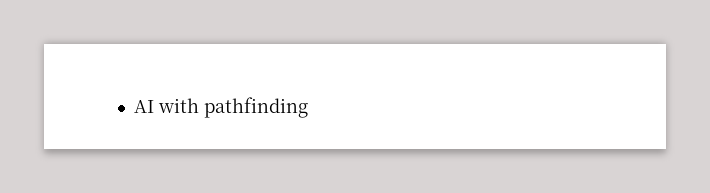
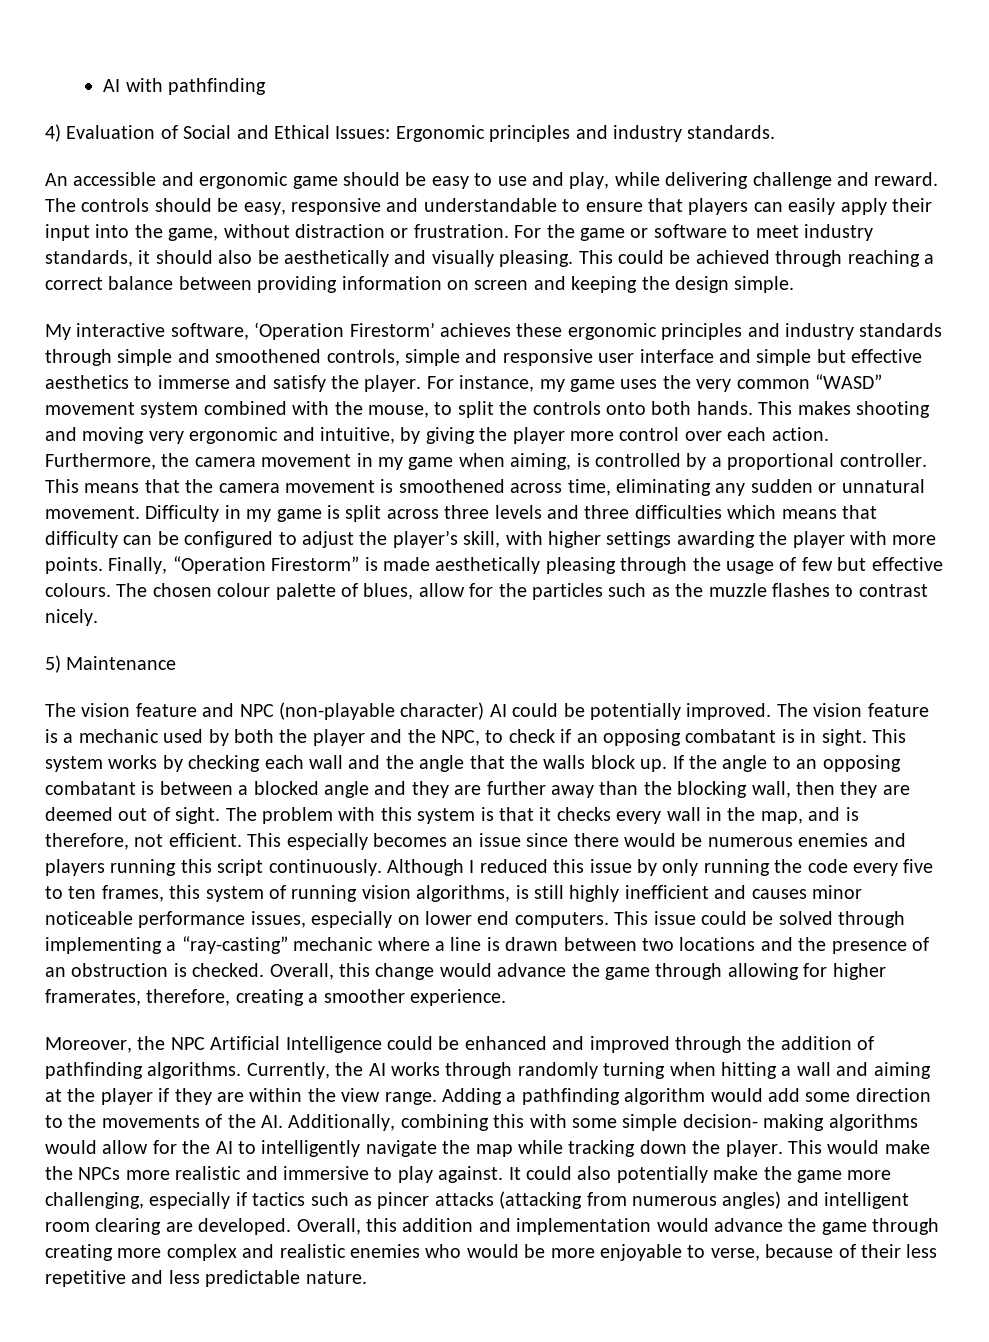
(309, 107) none -> [45,124,776,142] [45,172,939,189] [45,198,932,215] [45,224,873,241] [45,250,934,267] [45,276,795,293] [45,322,943,340] [45,349,923,366] [45,374,882,392] [45,401,930,418] [45,427,829,444] [45,453,927,470] [45,479,925,496] [45,505,877,522] [45,530,937,548] [45,556,943,574] [45,583,928,600] [45,609,98,626] [45,655,177,673] [45,702,929,720] [45,729,906,746] [45,755,901,772] [45,781,910,798] [45,807,859,824] [45,833,906,850] [45,859,934,876] [45,885,862,902] [45,911,906,928] [45,936,929,954] [45,963,886,980] [45,989,506,1006] [45,1036,875,1053] [45,1062,931,1079] [45,1088,931,1105] [45,1114,918,1131] [45,1140,930,1157] [45,1166,892,1183] [45,1191,910,1209] [45,1218,940,1235] [45,1244,938,1261] [45,1270,367,1287] // 4) Evaluation of Social and Ethical Issues: Ergonomic principles and industry standards. // An accessible and ergonomic game should be easy to use and play, while delivering challenge and reward. The controls should be easy, responsive and understandable to ensure that players can easily apply their input into the game, without distraction or frustration. For the game or software to meet industry standards, it should also be aesthetically and visually pleasing. This could be achieved through reaching a correct balance between providing information on screen and keeping the design simple. // My interactive software, ‘Operation Firestorm’ achieves these ergonomic principles and industry standards through simple and smoothened controls, simple and responsive user interface and simple but effective aesthetics to immerse and satisfy the player. For instance, my game uses the very common “WASD” movement system combined with the mouse, to split the controls onto both hands. This makes shooting and moving very ergonomic and intuitive, by giving the player more control over each action. Furthermore, the camera movement in my game when aiming, is controlled by a proportional controller. This means that the camera movement is smoothened across time, eliminating any sudden or unnatural movement. Difficulty in my game is split across three levels and three difficulties which means that difficulty can be configured to adjust the player’s skill, with higher settings awarding the player with more points. Finally, “Operation Firestorm” is made aesthetically pleasing through the usage of few but effective colours. The chosen colour palette of blues, allow for the particles such as the muzzle flashes to contrast nicely. // 5) Maintenance // The vision feature and NPC (non-playable character) AI could be potentially improved. The vision feature is a mechanic used by both the player and the NPC, to check if an opposing combatant is in sight. This system works by checking each wall and the angle that the walls block up. If the angle to an opposing combatant is between a blocked angle and they are further away than the blocking wall, then they are deemed out of sight. The problem with this system is that it checks every wall in the map, and is therefore, not efficient. This especially becomes an issue since there would be numerous enemies and players running this script continuously. Although I reduced this issue by only running the code every five to ten frames, this system of running vision algorithms, is still highly inefficient and causes minor noticeable performance issues, especially on lower end computers. This issue could be solved through implementing a “ray-casting” mechanic where a line is drawn between two locations and the presence of an obstruction is checked. Overall, this change would advance the game through allowing for higher framerates, therefore, creating a smoother experience. // Moreover, the NPC Artificial Intelligence could be enhanced and improved through the addition of pathfinding algorithms. Currently, the AI works through randomly turning when hitting a wall and aiming at the player if they are within the view range. Adding a pathfinding algorithm would add some direction to the movements of the AI. Additionally, combining this with some simple decision- making algorithms would allow for the AI to intelligently navigate the map while tracking down the player. This would make the NPCs more realistic and immersive to play against. It could also potentially make the game more challenging, especially if tactics such as pincer attacks (attacking from numerous angles) and intelligent room clearing are developed. Overall, this addition and implementation would advance the game through creating more complex and realistic enemies who would be more enjoyable to verse, because of their less repetitive and less predictable nature.

